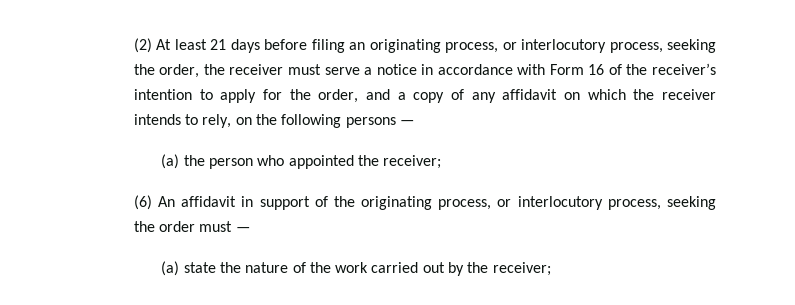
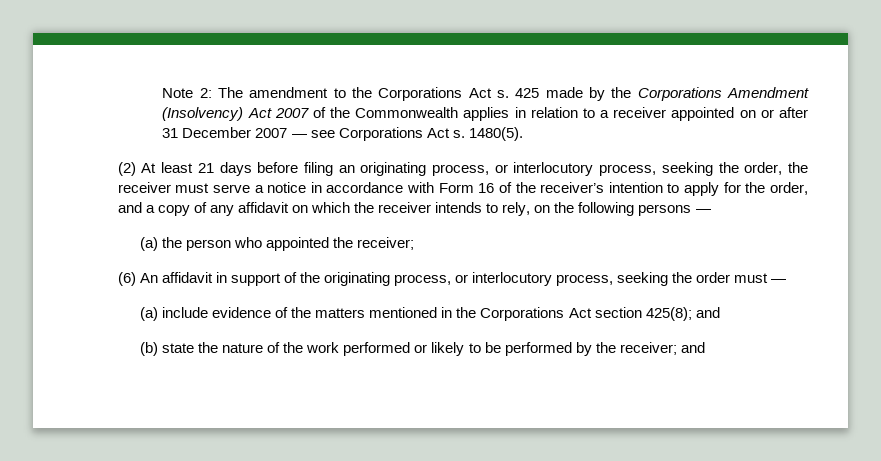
(133, 45) none -> [162,87,809,101] [162,107,808,121] [162,127,523,141] Note 2: The amendment to the Corporations Act s. 425 made by the Corporations Amendment (Insolvency) Act 2007 of the Commonwealth applies in relation to a receiver appointed on or after 31 December 2007 — see Corporations Act s. 1480(5). //
(180, 268) none -> [162,307,720,321] [140,342,159,356] include evidence of the matters mentioned in the Corporations Act section 425(8); and // (b)
[371,262,445,273] carried out -> [343,342,572,356] performed or likely to be performed
(551, 269) none -> [680,342,705,353] and

